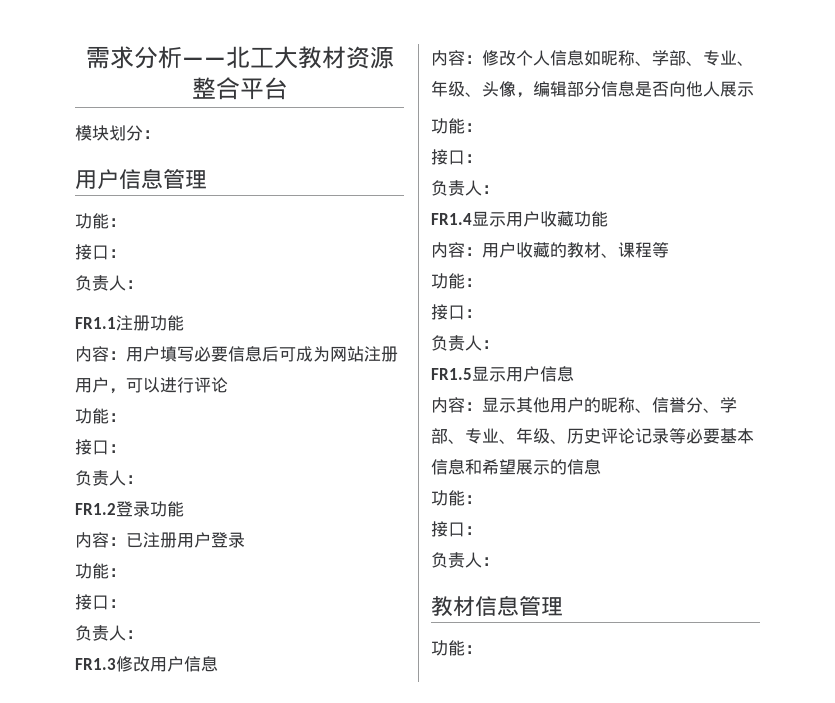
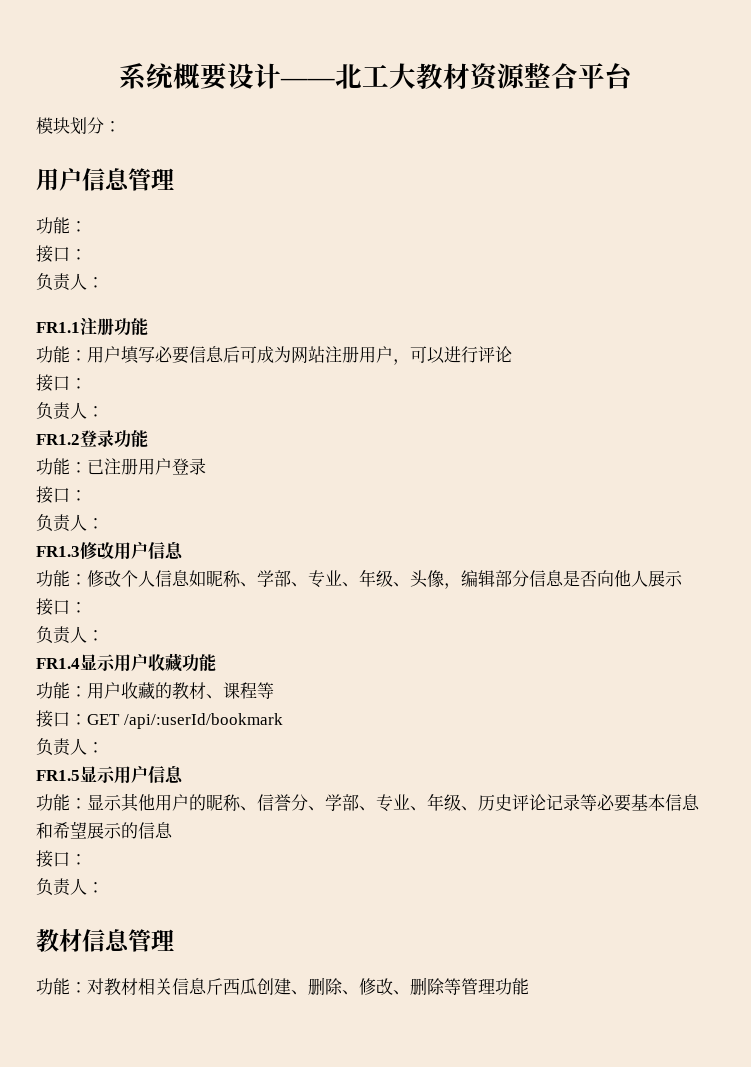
[85,46,182,69] 需求分析 -> [119,63,281,90] 系统概要设计
[75,346,109,362] 内容 -> [36,346,70,363] 功能
[75,408,126,424] // 功能： -> (512, 354) none
[75,532,109,548] 内容 -> [36,458,70,475] 功能
[75,563,126,579] // 功能： -> (206, 466) none
[431,50,465,66] 内容 -> [36,570,70,587] 功能
[431,118,482,134] // 功能： -> (683, 578) none
[431,242,465,258] 内容 -> [36,682,70,699] 功能
[431,273,482,289] [431,304,482,320] // 功能： // 接口： -> [36,710,283,729] // 接口：GET /api/:userId/bookmark
[431,397,465,413] 内容 -> [36,794,70,811] 功能
[431,490,482,506] // 功能： -> (173, 830) none
(482, 649) none -> [87,977,529,996] 对教材相关信息斤西瓜创建、删除、修改、删除等管理功能

